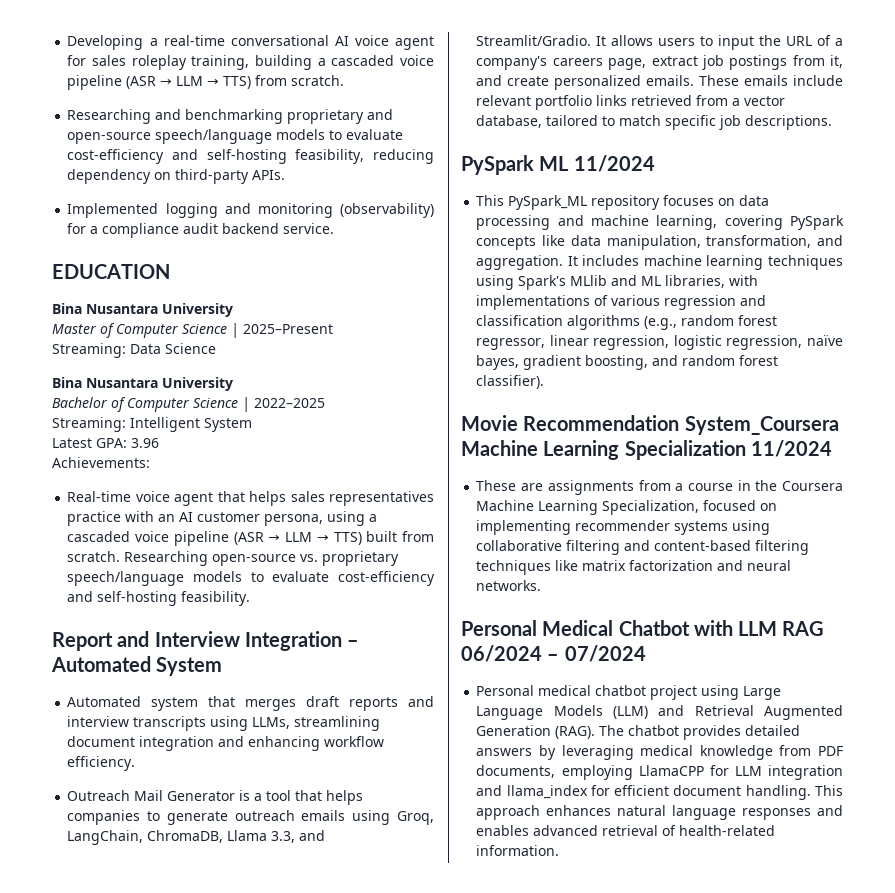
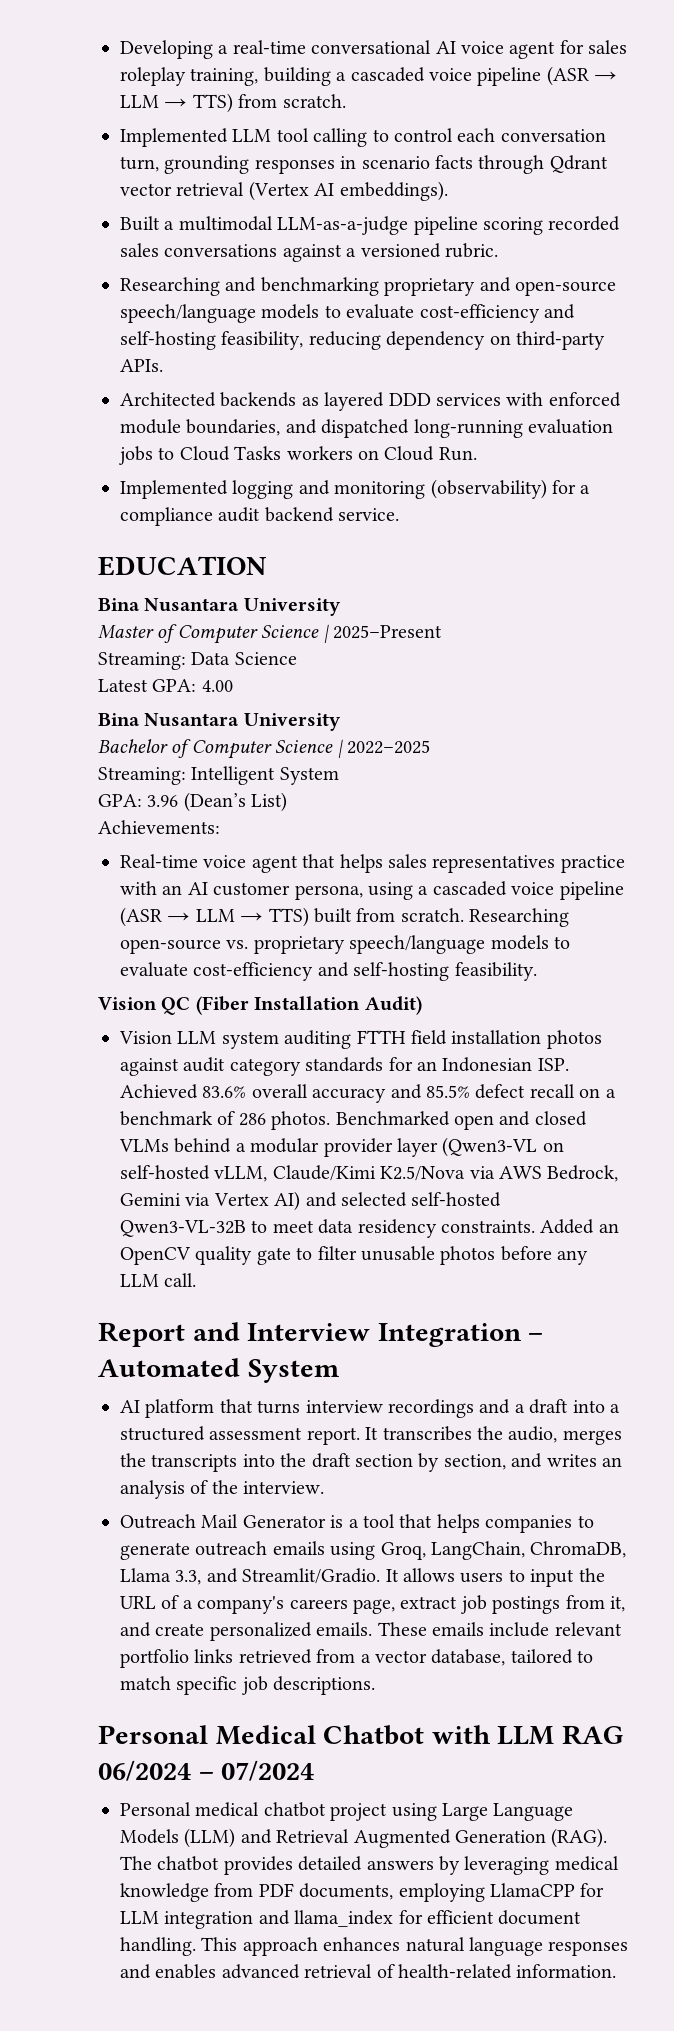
(345, 80) none -> [120,128,606,147] [120,155,608,174] [120,181,448,201] [120,216,621,235] [120,243,498,262] // Implemented LLM tool calling to control each conversation turn, grounding responses in scenario facts through Qdrant vector retrieval (Vertex AI embeddings). // Built a multimodal LLM-as-a-judge pipeline scoring recorded sales conversations against a versioned rubric.
(286, 175) none -> [120,392,621,411] [120,419,613,438] [119,446,477,465] // Architected backends as layered DDD services with enforced module boundaries, and dispatched long-running evaluation jobs to Cloud Tasks workers on Cloud Run.
(216, 348) none -> [98,679,233,692] // Latest GPA: 4.00
[52,438,92,448] Latest -> (339, 776) none
(159, 443) none -> [183,792,288,812] (Dean’s List)
(251, 598) none -> [98,996,422,1015] [119,1030,602,1049] [120,1057,569,1076] [120,1084,616,1103] [120,1111,587,1130] [119,1137,564,1157] [120,1165,619,1182] [120,1191,502,1211] [120,1219,619,1238] [120,1246,589,1265] [120,1273,197,1287] // Vision QC (Fiber Installation Audit) // Vision LLM system auditing FTTH field installation photos against audit category standards for an Indonesian ISP. Achieved 83.6% overall accuracy and 85.5% defect recall on a benchmark of 286 photos. Benchmarked open and closed VLMs behind a modular provider layer (Qwen3-VL on self-hosted vLLM, Claude/Kimi K2.5/Nova via AWS Bedrock, Gemini via Vertex AI) and selected self-hosted Qwen3-VL-32B to meet data residency constraints. Added an OpenCV quality gate to filter unusable photos before any LLM call.
[67,696,434,711] [67,716,381,731] [67,736,385,751] [67,756,136,771] Automated system that merges draft reports and interview transcripts using LLMs, streamlining document integration and enhancing workflow efficiency. -> [120,1399,620,1418] [120,1426,622,1445] [120,1453,622,1472] [120,1480,325,1499] AI platform that turns interview recordings and a draft into a structured assessment report. It transcribes the audio, merges the transcripts into the draft section by section, and writes an analysis of the interview.
[461,155,655,175] [476,195,770,210] [476,215,844,230] [476,235,843,250] [476,255,843,270] [476,275,759,290] [476,295,767,310] [476,315,778,330] [476,335,843,350] [476,355,779,370] [476,375,545,389] [461,415,839,435] [461,440,832,460] [476,480,843,495] [476,500,778,515] [476,520,771,535] [476,540,810,555] [476,560,792,575] [476,580,542,591] // PySpark ML 11/2024 // This PySpark_ML repository focuses on data processing and machine learning, covering PySpark concepts like data manipulation, transformation, and aggregation. It includes machine learning techniques using Spark's MLlib and ML libraries, with implementations of various regression and classification algorithms (e.g., random forest regressor, linear regression, logistic regression, naïve bayes, gradient boosting, and random forest classifier). // Movie Recommendation System_Coursera Machine Learning Specialization 11/2024 // These are assignments from a course in the Coursera Machine Learning Specialization, focused on implementing recommender systems using collaborative filtering and content-based filtering techniques like matrix factorization and neural networks. -> (376, 1685) none

